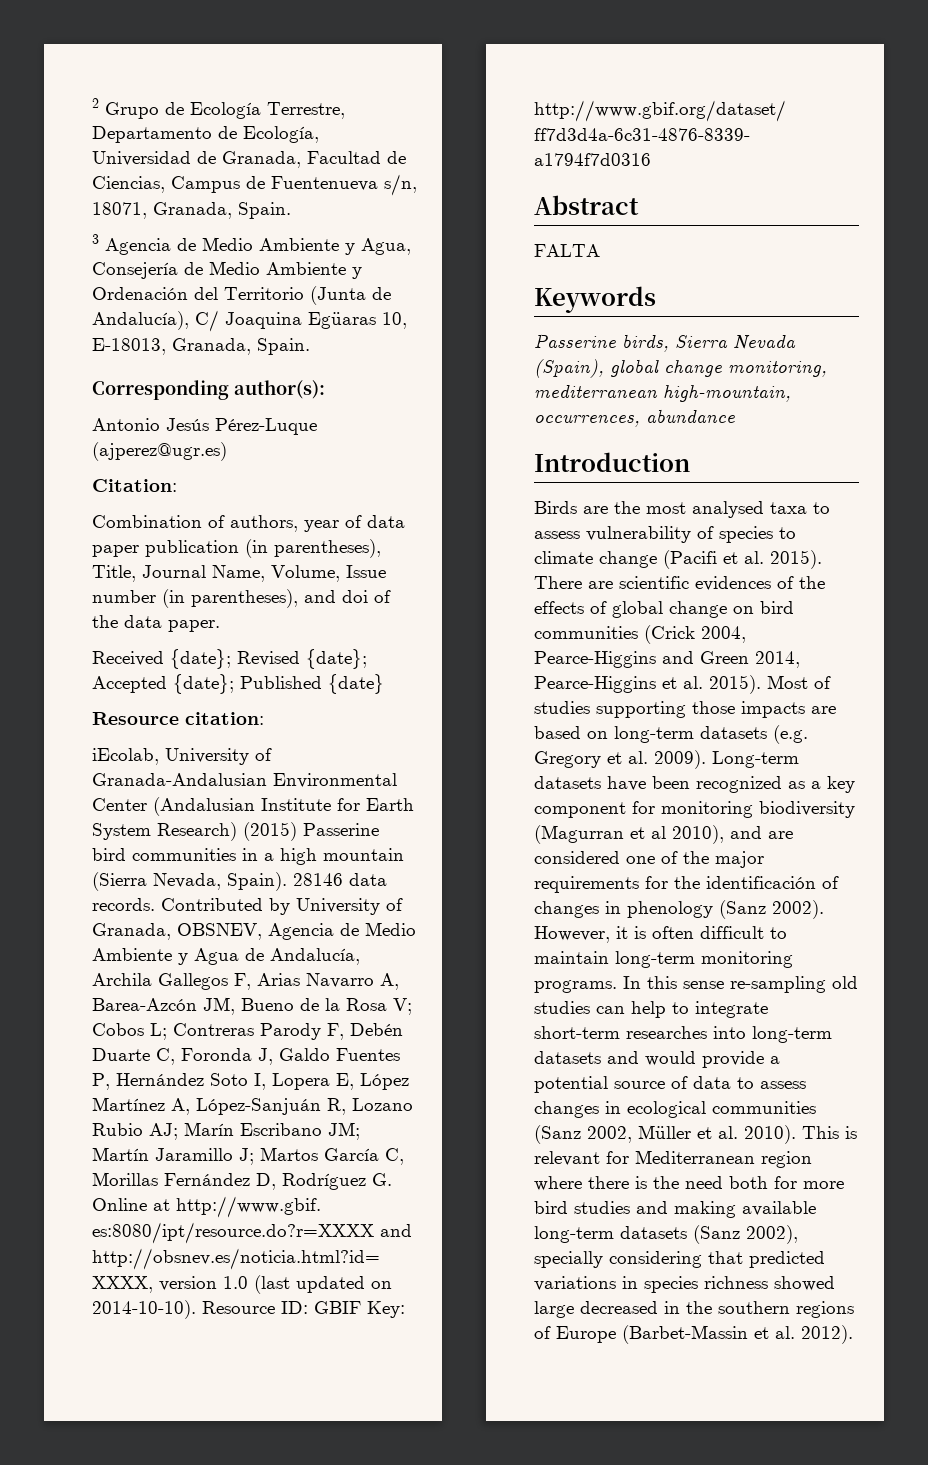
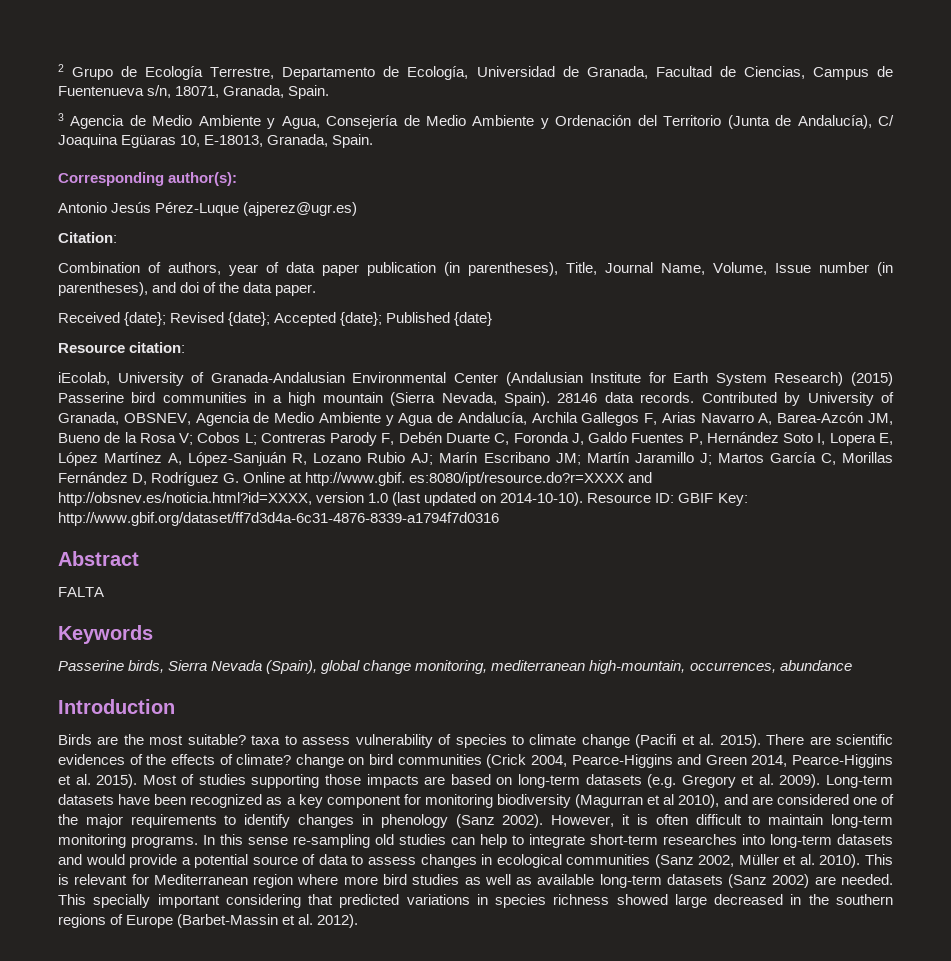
[692,501,764,518] analysed -> [187,734,246,745] suitable?
[612,601,663,618] global -> [236,754,292,765] climate?
[645,876,839,889] for the identificación of -> [224,814,291,828] to identify
[588,1176,844,1189] [534,1201,816,1218] [534,1225,798,1244] [534,1251,603,1268] there is the need both for more bird studies and making available long-term datasets (Sanz 2002), specially -> [343,874,894,888] [58,894,220,908] more bird studies as well as available long-term datasets (Sanz 2002) are needed. This specially important

